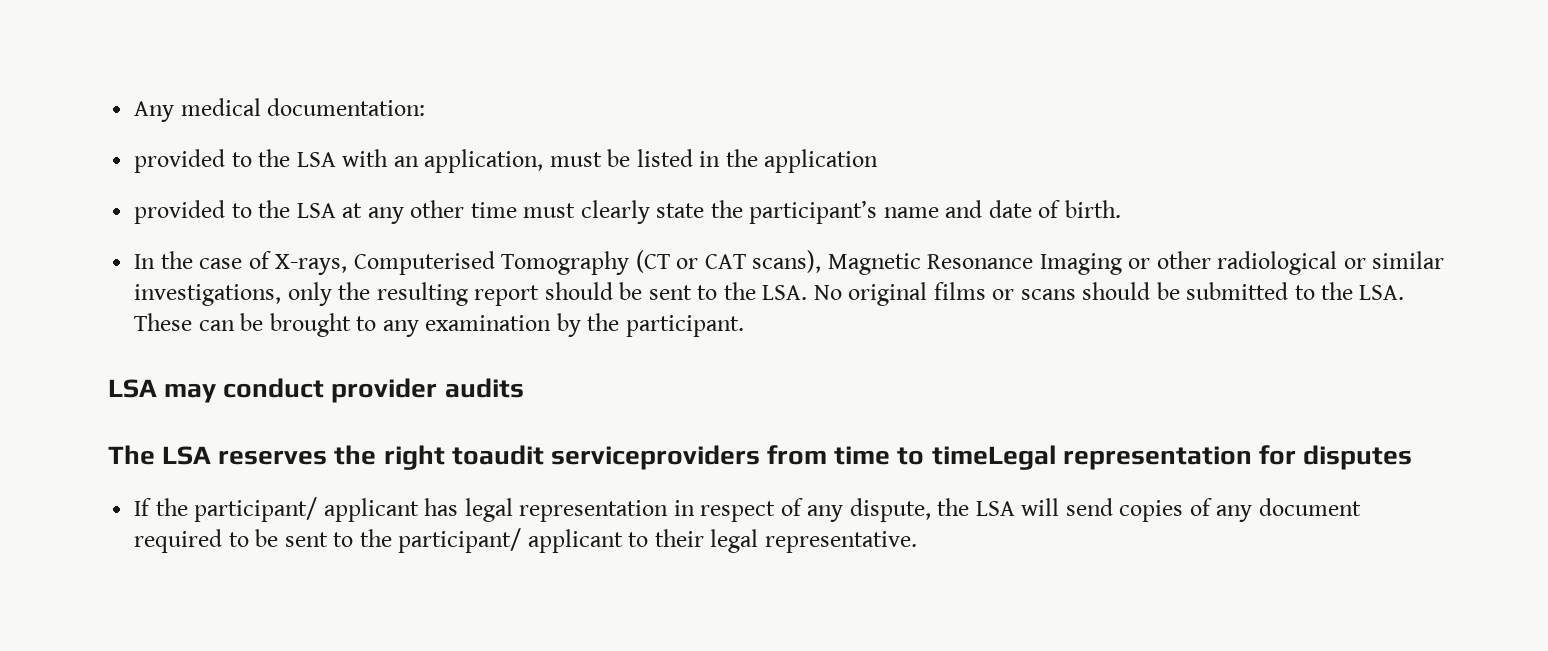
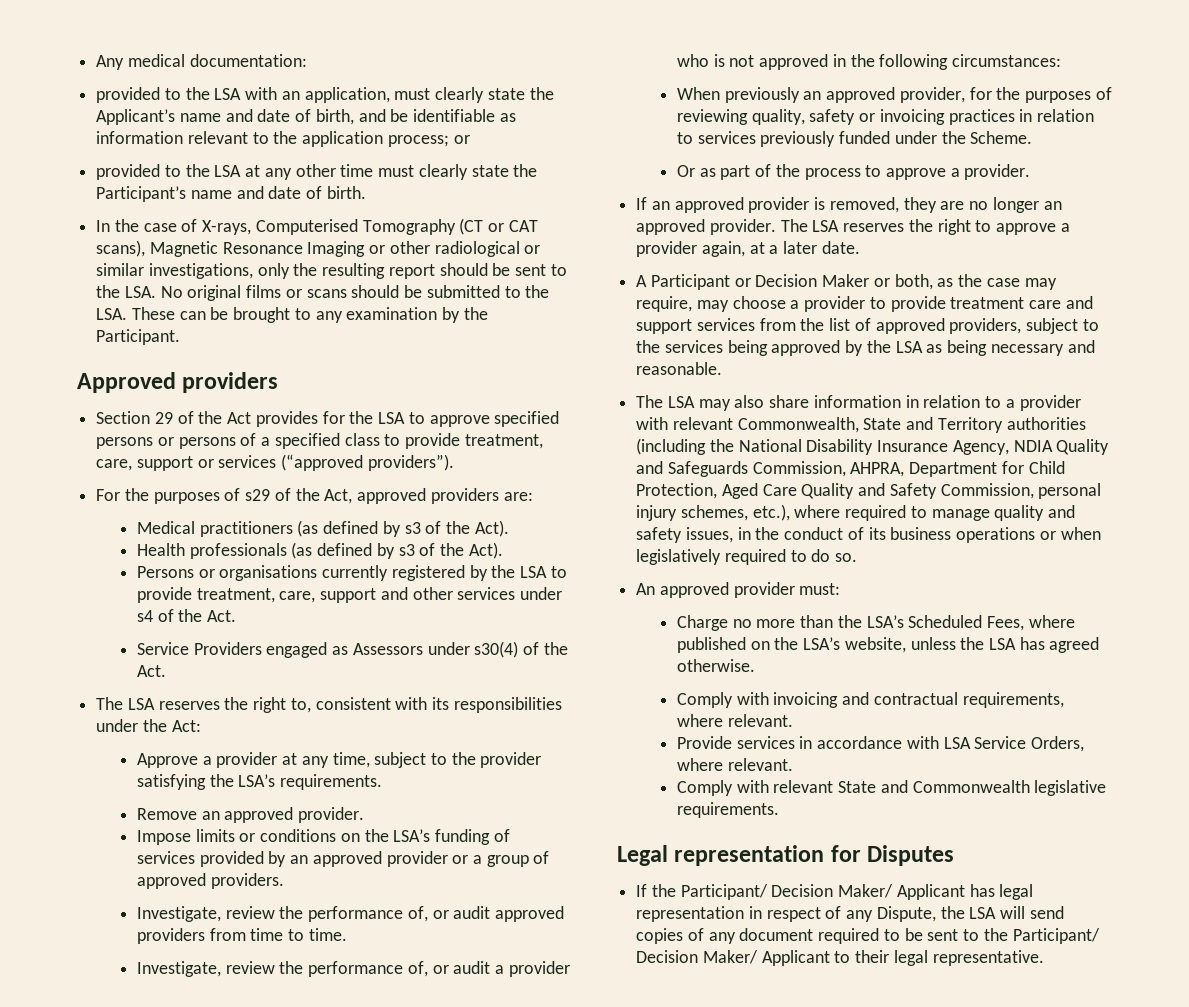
[607,149,721,167] be listed in -> [435,87,554,103] [96,109,516,125] [96,131,269,144] clearly state the Applicant’s name and date of birth, and be identifiable as information relevant to
(879, 161) none -> [387,135,470,147] process; or
[749,200,878,224] participant’s -> [96,186,187,202] Participant’s
[625,315,744,337] [108,378,524,403] [108,445,1056,470] participant. // LSA may conduct provider audits // The LSA reserves the right toaudit serviceproviders from time to timeLegal -> [96,329,181,345] [77,372,279,393] [96,411,560,427] [96,433,543,449] [96,454,454,471] [96,488,533,504] [136,520,509,537] [136,542,503,559] [136,565,567,581] [136,587,562,603] [136,609,237,622] [136,641,568,658] [136,665,166,677] [96,697,562,713] [96,719,201,732] [136,752,542,768] [136,774,383,790] [136,807,365,823] [136,829,510,845] [136,851,550,867] [136,873,284,889] [136,906,564,922] [136,928,347,944] [136,961,570,977] [676,54,1061,70] [676,87,1112,103] [676,109,1094,125] [676,131,1033,147] [676,164,1031,180] [636,197,1062,213] [636,219,1070,235] [636,241,860,257] [636,274,1057,290] [636,296,1093,312] [636,318,1099,334] [636,340,1095,356] [636,362,723,375] [636,395,1081,411] [636,417,1086,433] [636,438,1110,455] [636,461,1065,477] [636,483,1102,499] [636,504,1076,521] [636,527,1101,543] [636,549,858,565] [636,582,841,598] [676,615,1075,631] [676,637,1100,653] [676,659,755,672] [676,692,1064,708] [676,714,793,727] [676,736,1084,752] [676,758,793,771] [676,780,1107,796] [676,802,779,818] [617,845,668,866] Participant. // Approved providers // Section 29 of the Act provides for the LSA to approve specified persons or persons of a specified class to provide treatment, care, support or services (“approved providers”). // For the purposes of s29 of the Act, approved providers are: // Medical practitioners (as defined by s3 of the Act). // Health professionals (as defined by s3 of the Act). // Persons or organisations currently registered by the LSA to provide treatment, care, support and other services under s4 of the Act. // Service Providers engaged as Assessors under s30(4) of the Act. // The LSA reserves the right to, consistent with its responsibilities under the Act: // Approve a provider at any time, subject to the provider satisfying the LSA’s requirements. // Remove an approved provider. // Impose limits or conditions on the LSA’s funding of services provided by an approved provider or a group of approved providers. // Investigate, review the performance of, or audit approved providers from time to time. // Investigate, review the performance of, or audit a provider who is not approved in the following circumstances: // When previously an approved provider, for the purposes of reviewing quality, safety or invoicing practices in relation to services previously funded under the Scheme. // Or as part of the process to approve a provider. // If an approved provider is removed, they are no longer an approved provider. The LSA reserves the right to approve a provider again, at a later date. // A Participant or Decision Maker or both, as the case may require, may choose a provider to provide treatment care and support services from the list of approved providers, subject to the services being approved by the LSA as being necessary and reasonable. // The LSA may also share information in relation to a provider with relevant Commonwealth, State and Territory authorities (including the National Disability Insurance Agency, NDIA Quality and Safeguards Commission, AHPRA, Department for Child Protection, Aged Care Quality and Safety Commission, personal injury schemes, etc.), where required to manage quality and safety issues, in the conduct of its business operations or when legislatively required to do so. // An approved provider must: // Charge no more than the LSA’s Scheduled Fees, where published on the LSA’s website, unless the LSA has agreed otherwise. // Comply with invoicing and contractual requirements, where relevant. // Provide services in accordance with LSA Service Orders, where relevant. // Comply with relevant State and Commonwealth legislative requirements. // Legal
[1303,445,1413,470] disputes -> [867,845,955,866] Disputes
[194,497,419,522] participant/ applicant -> [680,884,965,900] Participant/ Decision Maker/ Applicant
[849,498,931,522] dispute, -> [876,906,936,922] Dispute,
[398,528,623,553] participant/ applicant -> [1012,928,1100,944] [636,950,830,966] Participant/ Decision Maker/ Applicant

